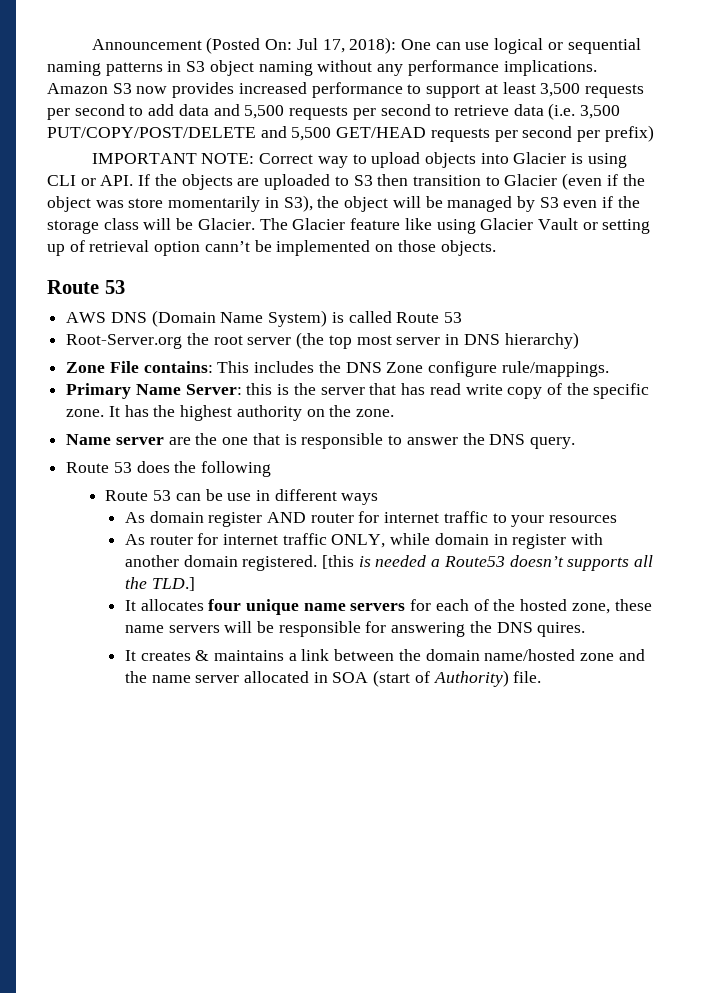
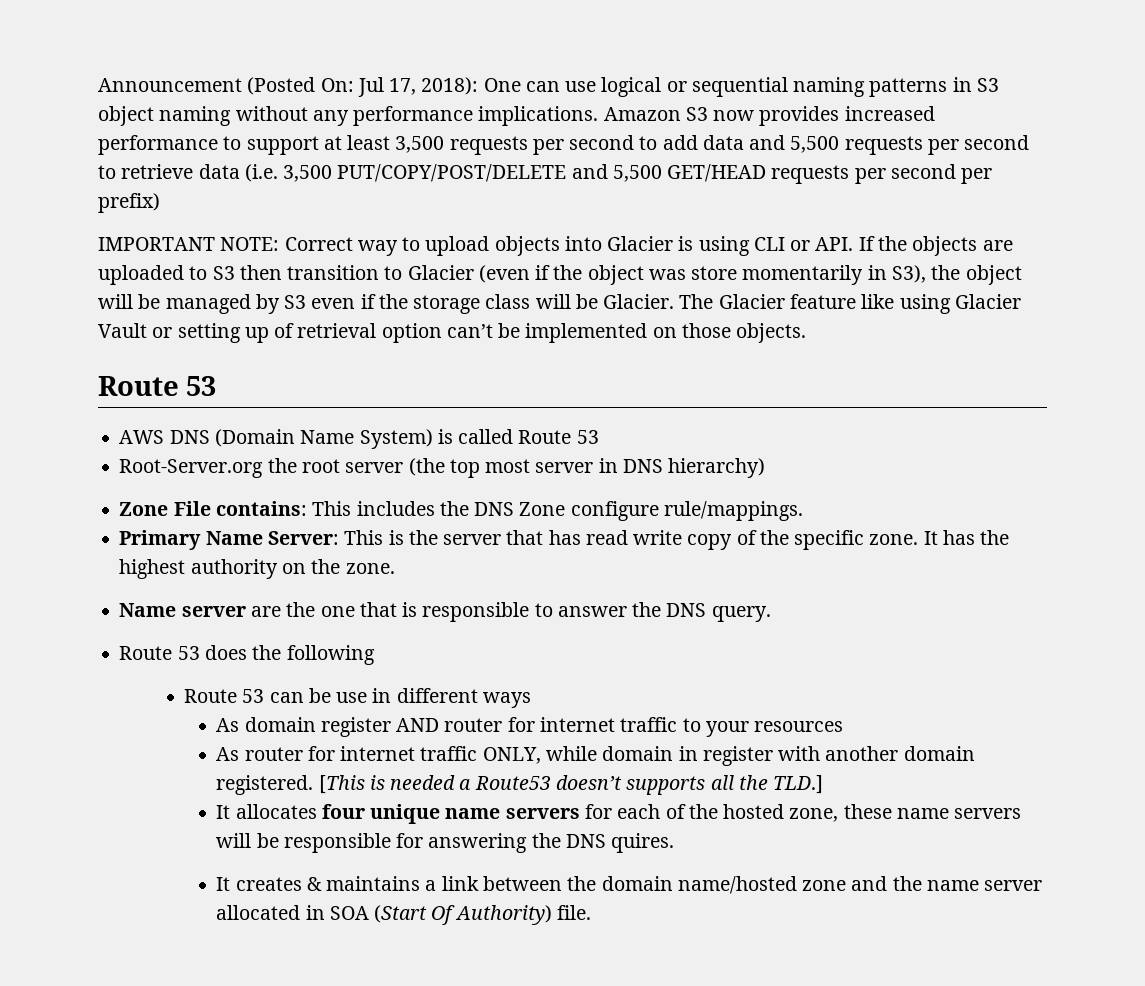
[204,241,250,252] cann’t -> [446,324,493,338] can’t
[246,383,273,395] this -> [344,530,384,545] This
[322,555,355,569] [this -> [318,775,365,794] [This
[373,670,430,687] (start of -> [374,905,456,925] (Start Of

